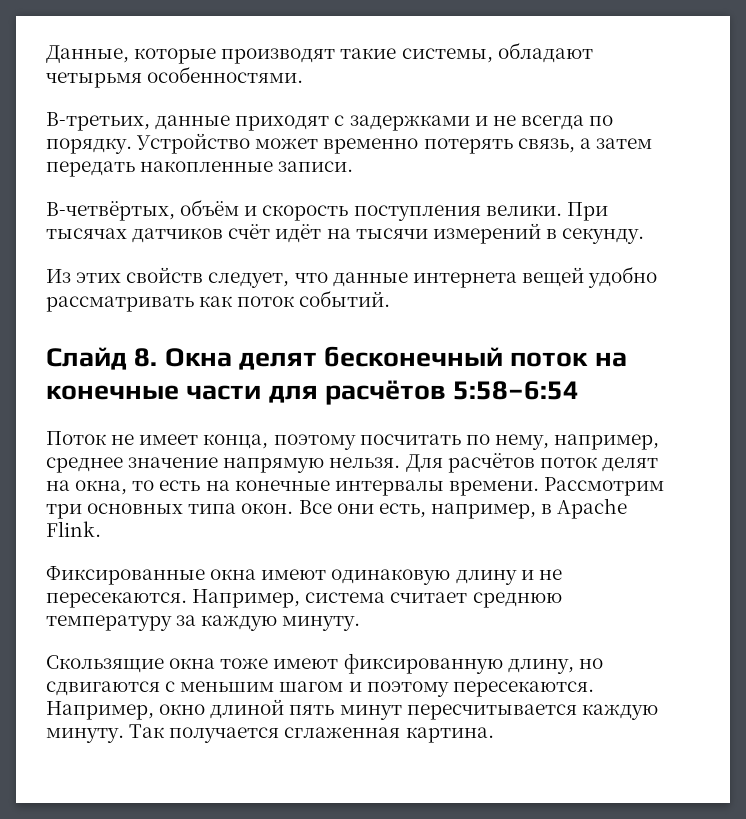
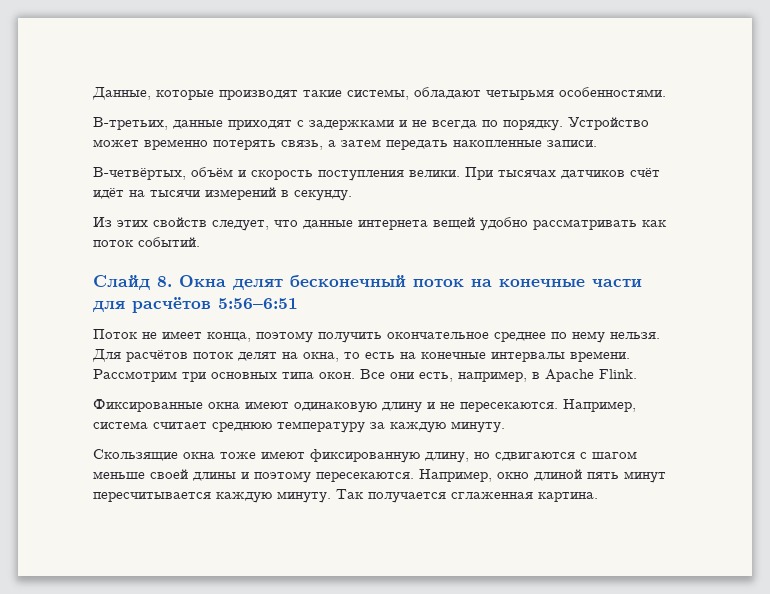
[453,381,580,400] 5:58–6:54 -> [218,298,298,309] 5:56–6:51
[359,434,660,450] [46,457,325,473] посчитать по нему, например, среднее значение напрямую -> [318,331,605,343] получить окончательное среднее по нему
[180,681,344,692] меньшим шагом -> [592,451,637,459] [93,469,236,481] шагом меньше своей длины

